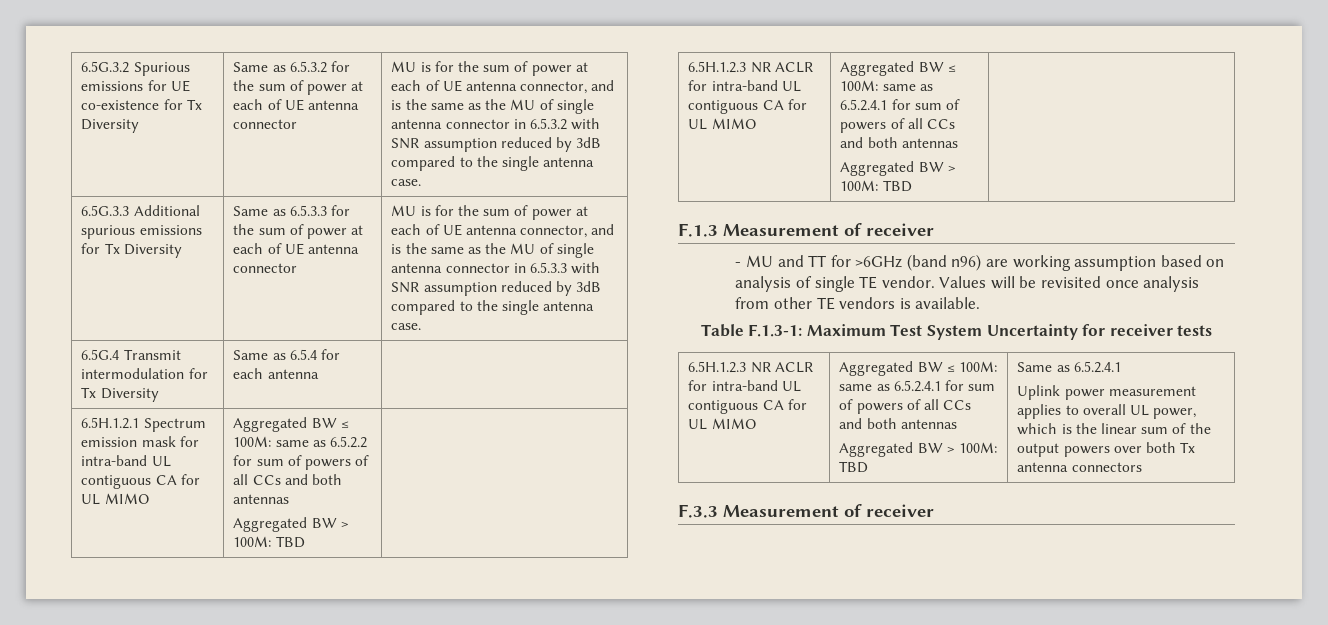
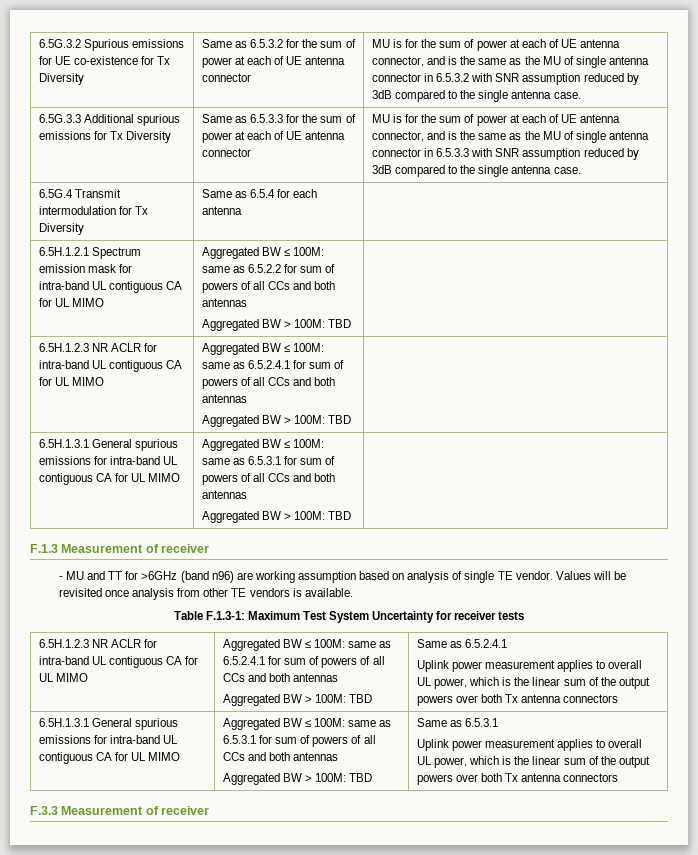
(912, 186) none -> [38,439,179,451] [38,456,179,465] [38,473,181,485] [201,439,325,451] [201,456,336,465] [201,473,336,485] [201,490,247,499] [201,511,352,523] // 6.5H.1.3.1 General spurious emissions for intra-band UL contiguous CA for UL MIMO | Aggregated BW ≤ 100M: same as 6.5.3.1 for sum of powers of all CCs and both antennas // Aggregated BW > 100M: TBD |
(1142, 467) none -> [38,718,179,730] [38,735,179,744] [38,752,181,764] [222,718,392,730] [222,735,376,747] [222,752,339,761] [222,773,373,785] [416,718,499,727] [416,739,643,751] [416,756,650,768] [416,773,619,785] // 6.5H.1.3.1 General spurious emissions for intra-band UL contiguous CA for UL MIMO | Aggregated BW ≤ 100M: same as 6.5.3.1 for sum of powers of all CCs and both antennas // Aggregated BW > 100M: TBD | Same as 6.5.3.1 // Uplink power measurement applies to overall UL power, which is the linear sum of the output powers over both Tx antenna connectors

